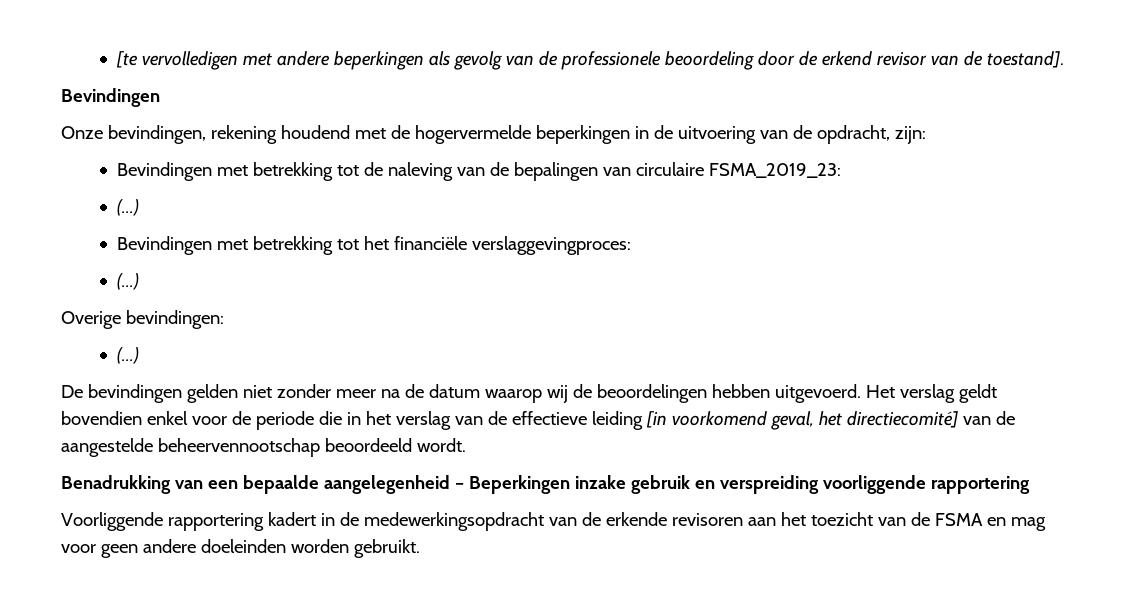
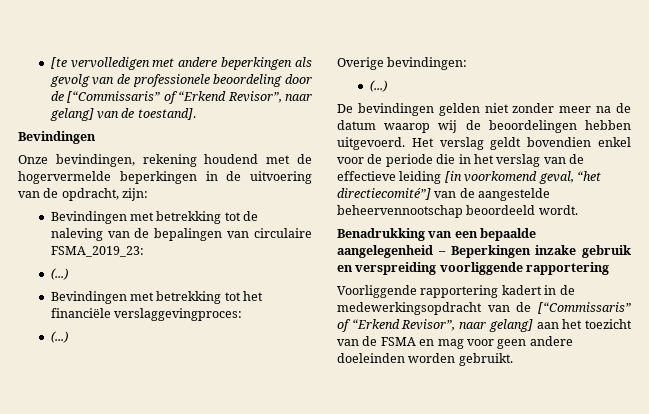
[821,51,927,66] erkend revisor -> [67,91,312,104] [49,108,94,121] [“Commissaris” of “Erkend Revisor”, naar gelang]
[818,411,958,428] het directiecomité] -> [576,171,601,181] [337,188,431,200] “het directiecomité”]
[605,512,743,526] erkende revisoren -> [538,302,631,314] [337,319,533,332] [“Commissaris” of “Erkend Revisor”, naar gelang]

